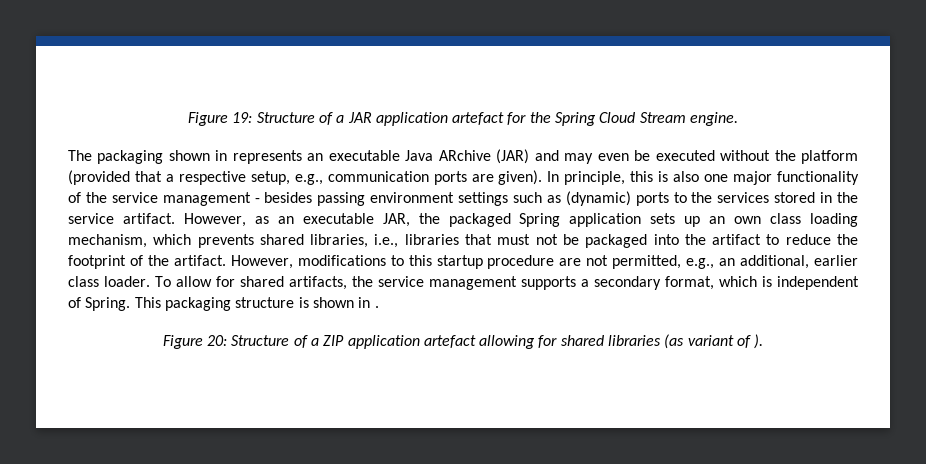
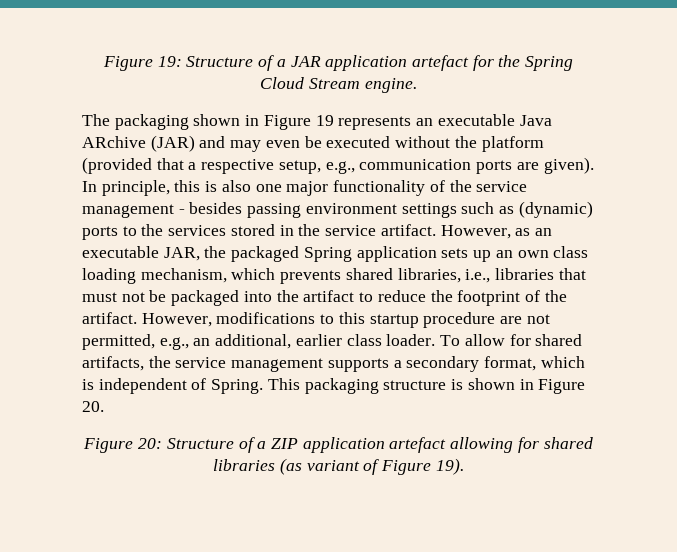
(228, 155) none -> [263,115,334,130] Figure 19
[374,306,379,308] . -> [538,379,586,394] [82,401,104,412] Figure 20.
[754,334,764,349] ). -> [381,458,464,475] Figure 19).

